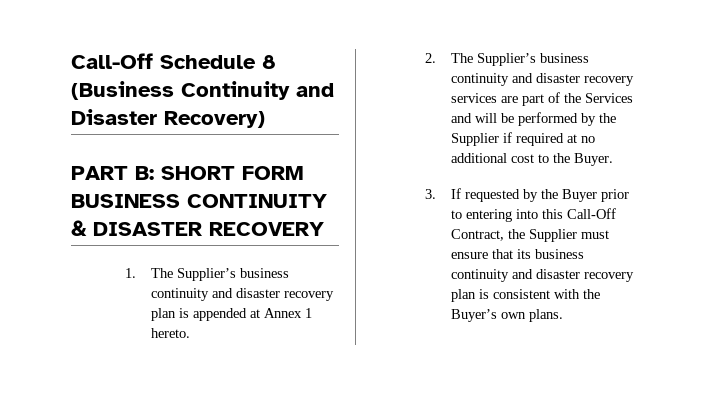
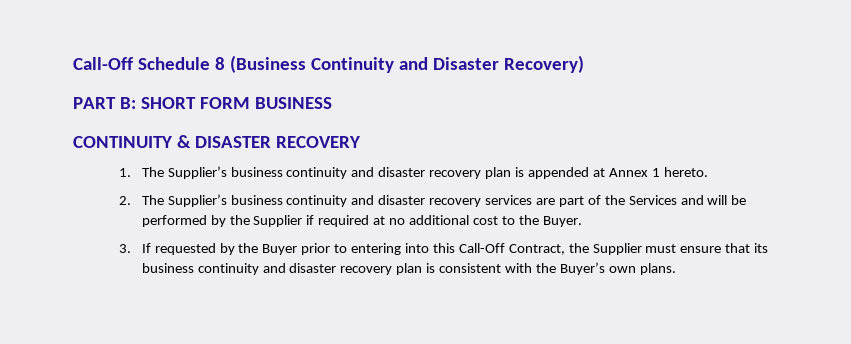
(180, 201) none -> (332, 103) //

